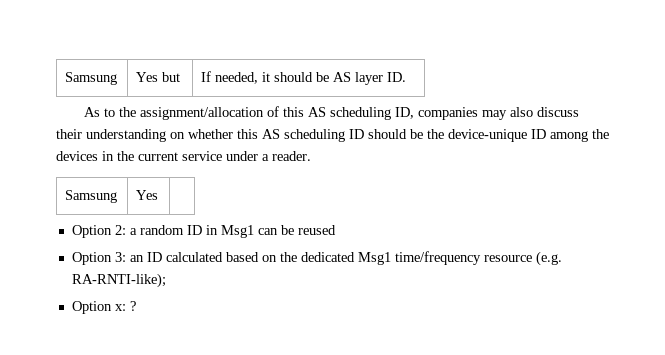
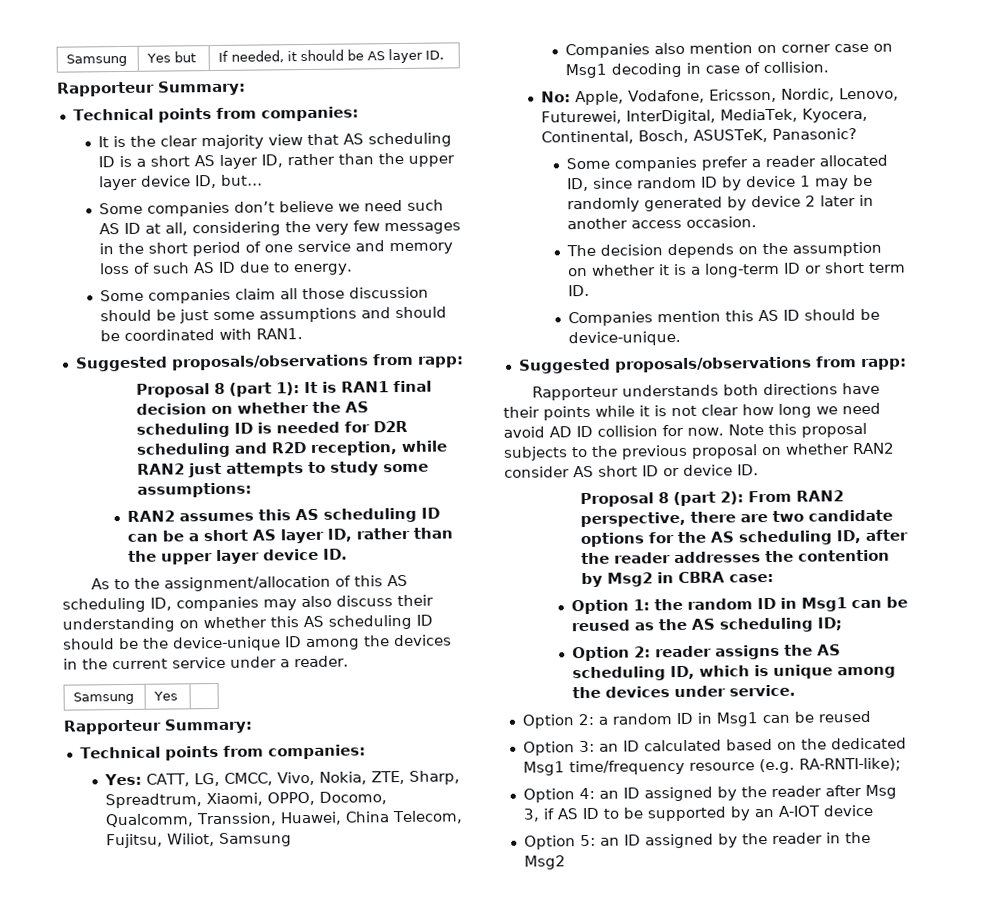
(407, 77) none -> [56,80,246,97] [72,106,359,123] [98,132,453,150] [98,152,456,169] [99,174,264,191] [99,199,445,217] [99,220,462,237] [99,240,454,257] [99,261,354,276] [100,286,430,304] [100,306,448,324] [100,328,304,342] [74,353,464,372] [135,380,432,398] [135,401,369,415] [135,420,408,438] [135,440,448,458] [136,461,429,478] [136,482,252,498] [127,507,441,523] [127,527,454,544] [128,548,349,565] // Rapporteur Summary: // Technical points from companies: // It is the clear majority view that AS scheduling ID is a short AS layer ID, rather than the upper layer device ID, but… // Some companies don’t believe we need such AS ID at all, considering the very few messages in the short period of one service and memory loss of such AS ID due to energy. // Some companies claim all those discussion should be just some assumptions and should be coordinated with RAN1. // Suggested proposals/observations from rapp: // Proposal 8 (part 1): It is RAN1 final decision on whether the AS scheduling ID is needed for D2R scheduling and R2D reception, while RAN2 just attempts to study some assumptions: // RAN2 assumes this AS scheduling ID can be a short AS layer ID, rather than the upper layer device ID.
(159, 195) none -> [63,718,253,735] [79,744,366,761] [104,770,461,787] [105,791,388,809] [105,810,464,828] [106,832,293,849] [565,42,894,59] [565,61,830,79] [541,87,900,106] [541,107,869,125] [541,128,858,145] [566,154,889,172] [567,174,874,192] [567,194,875,213] [567,216,758,230] [566,241,883,259] [568,261,907,278] [568,284,591,297] [568,308,881,327] [568,330,682,347] [518,356,907,374] [531,382,880,401] [503,402,881,421] [503,422,867,438] [503,442,895,461] [504,464,759,478] [579,490,844,508] [579,509,893,528] [579,529,908,548] [580,549,890,565] [580,571,774,588] [571,596,909,615] [571,617,843,633] [572,644,842,662] [572,664,897,682] [572,684,797,699] // Rapporteur Summary: // Technical points from companies: // Yes: CATT, LG, CMCC, Vivo, Nokia, ZTE, Sharp, Spreadtrum, Xiaomi, OPPO, Docomo, Qualcomm, Transsion, Huawei, China Telecom, Fujitsu, Wiliot, Samsung // Companies also mention on corner case on Msg1 decoding in case of collision. // No: Apple, Vodafone, Ericsson, Nordic, Lenovo, Futurewei, InterDigital, MediaTek, Kyocera, Continental, Bosch, ASUSTeK, Panasonic? // Some companies prefer a reader allocated ID, since random ID by device 1 may be randomly generated by device 2 later in another access occasion. // The decision depends on the assumption on whether it is a long-term ID or short term ID. // Companies mention this AS ID should be device-unique. // Suggested proposals/observations from rapp: // Rapporteur understands both directions have their points while it is not clear how long we need avoid AD ID collision for now. Note this proposal subjects to the previous proposal on whether RAN2 consider AS short ID or device ID. // Proposal 8 (part 2): From RAN2 perspective, there are two candidate options for the AS scheduling ID, after the reader addresses the contention by Msg2 in CBRA case: // Option 1: the random ID in Msg1 can be reused as the AS scheduling ID; // Option 2: reader assigns the AS scheduling ID, which is unique among the devices under service.
[114,301,136,311] x: ? -> [578,784,897,802] [522,804,873,822] [523,831,871,850] [523,855,566,870] 4: an ID assigned by the reader after Msg 3, if AS ID to be supported by an A-IOT device // Option 5: an ID assigned by the reader in the Msg2

